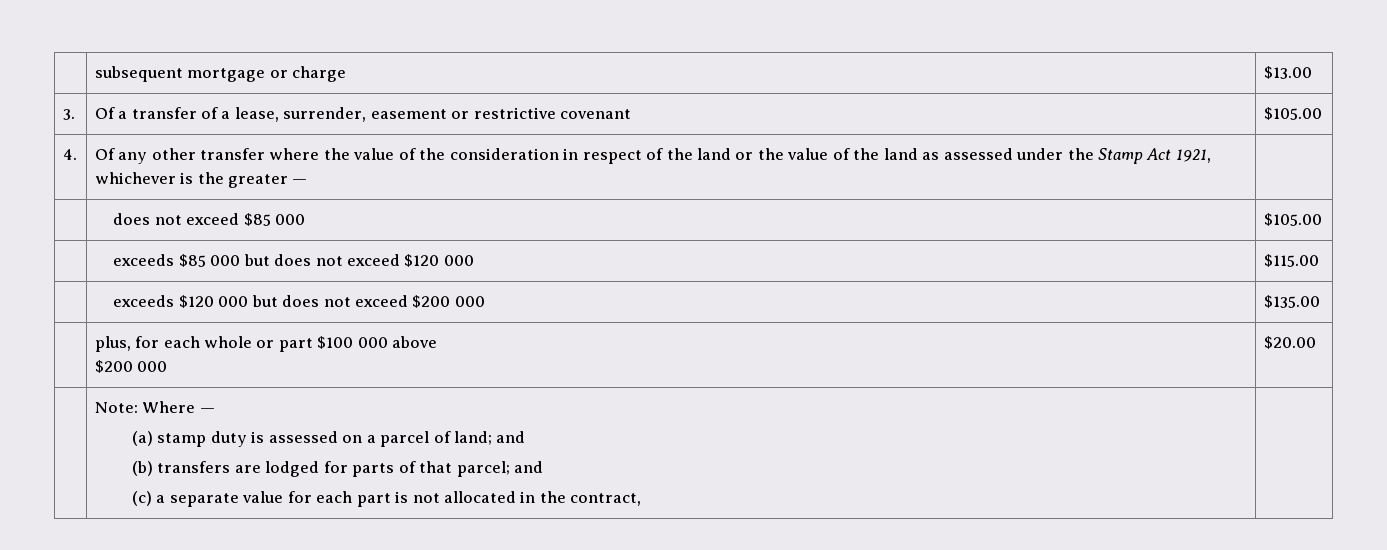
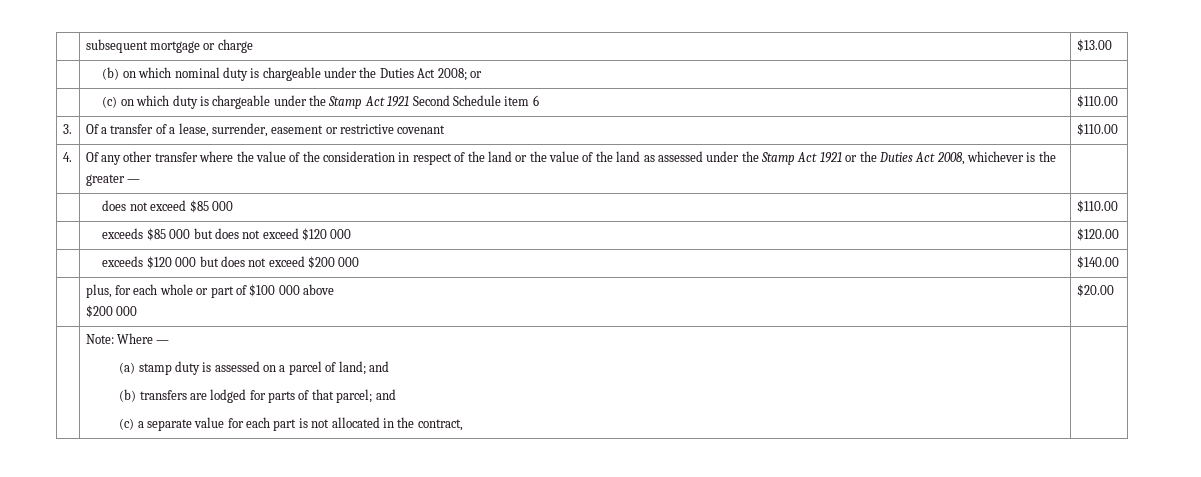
(1312, 72) none -> [102,67,482,81] [102,95,539,109] [1076,95,1118,108] // | (b) on which nominal duty is chargeable under the Duties Act 2008; or | // | (c) on which duty is chargeable under the Stamp Act 1921 Second Schedule item 6 | $110.00
[1263,107,1322,120] $105.00 -> [1076,123,1118,136] $110.00
[1175,149,1211,163] 1921, -> [819,151,965,165] 1921 or the Duties Act 2008,
[1263,213,1322,226] $105.00 -> [1076,200,1118,213] $110.00
[1263,254,1319,267] $115.00 -> [1076,228,1119,241] $120.00
[1263,295,1320,308] $135.00 -> [1076,256,1119,269] $140.00
(313, 345) none -> [235,285,247,295] of

